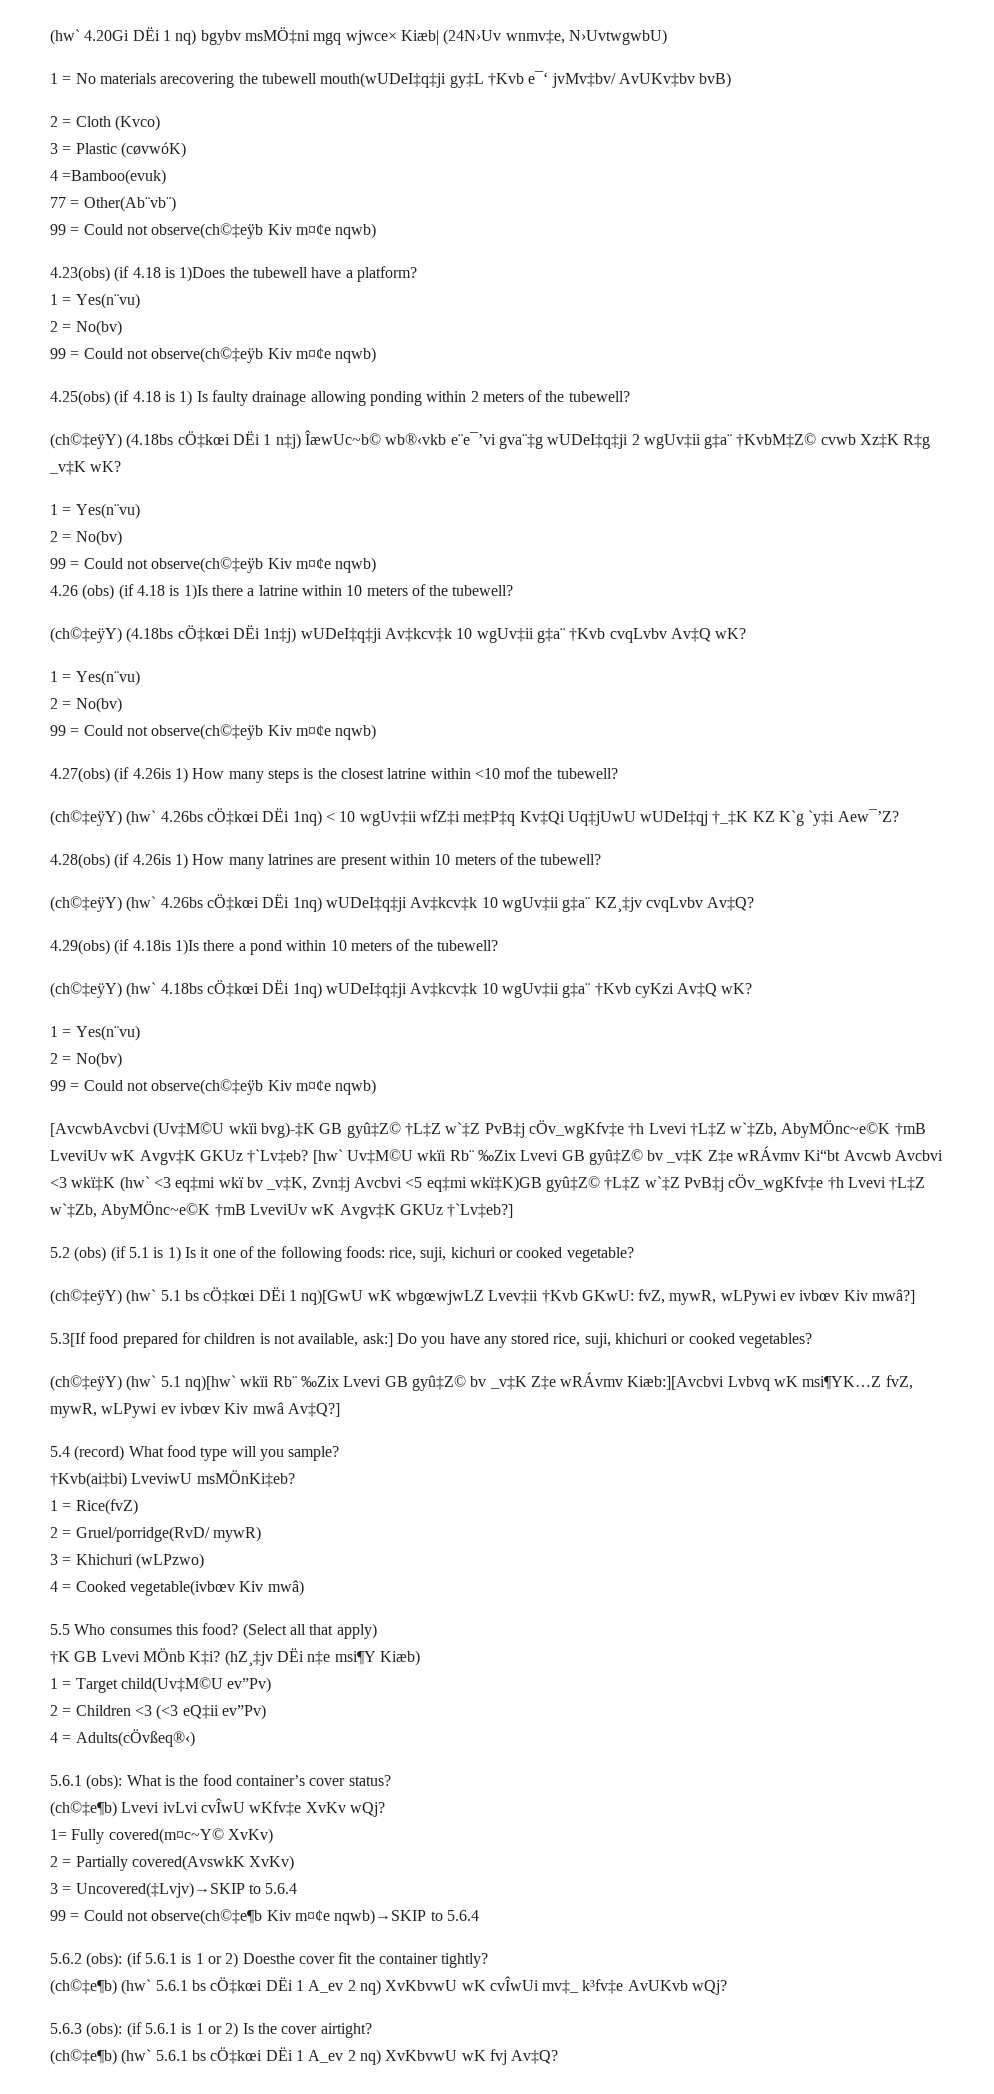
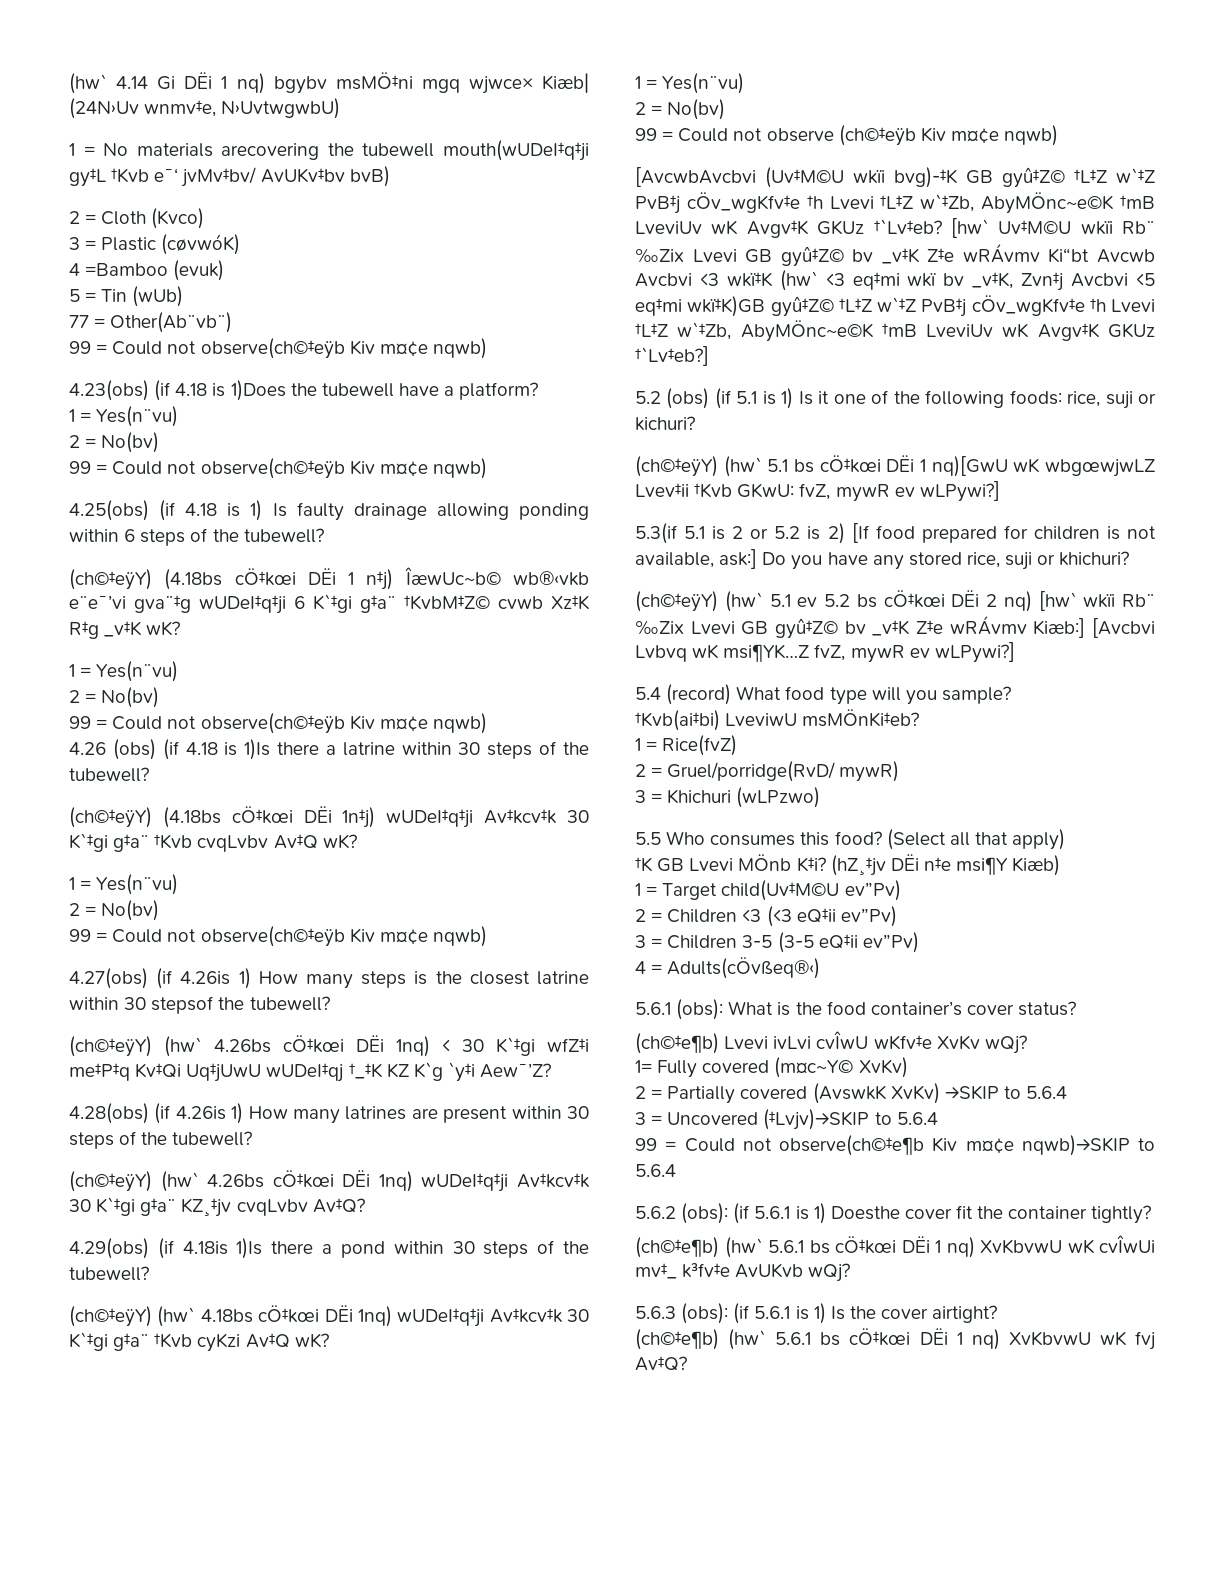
[50,29,130,45] (hw` 4.20Gi -> [69,73,176,94] (hw` 4.14 Gi
[62,169,167,185] =Bamboo(evuk) -> [85,260,225,281] [69,286,184,307] =Bamboo (evuk) // 5 = Tin (wUb)
[470,391,524,402] 2 meters -> [124,529,186,546] 6 steps
[631,434,701,449] 2 wgUv‡ii -> [294,594,352,613] 6 K`‡gi
[346,585,408,596] 10 meters -> [458,742,533,759] 30 steps
[456,628,534,643] 10 wgUv‡ii -> [567,810,590,823] [69,833,108,852] 30 K`‡gi
[474,767,531,779] <10 mof -> [124,996,214,1014] 30 stepsof
[339,811,417,826] 10 wgUv‡ii -> [462,1037,535,1056] 30 K`‡gi
[434,854,496,865] 10 meters -> [566,1106,589,1119] [69,1132,114,1149] 30 steps
[481,897,559,912] 10 wgUv‡ii -> [69,1197,136,1216] 30 K`‡gi
[330,940,392,951] 10 meters -> [452,1241,529,1258] 30 steps
[481,983,559,998] 10 wgUv‡ii -> [567,1309,589,1322] [69,1332,108,1351] 30 K`‡gi
[151,1079,264,1095] observe(ch©‡eÿb -> [766,125,916,146] observe (ch©‡eÿb
[420,1247,634,1262] suji, kichuri or cooked vegetable? -> [1105,391,1156,409] [635,416,695,431] suji or kichuri?
[669,1289,916,1305] [50,1332,86,1347] mywR, wLPywi ev ivbœv Kiv mwâ?] // 5.3[If -> [835,481,1000,502] [635,523,869,544] mywR ev wLPywi?] // 5.3(if 5.1 is 2 or 5.2 is 2) [If
[584,1333,813,1348] [50,1375,236,1391] suji, khichuri or cooked vegetables? // (ch©‡eÿY) (hw` 5.1 nq)[hw` -> [1005,551,1130,570] [635,590,1077,612] suji or khichuri? // (ch©‡eÿY) (hw` 5.1 ev 5.2 bs cÖ‡kœi DËi 2 nq) [hw`
[627,1376,725,1390] Kiæb:][Avcbvi -> [1033,618,1155,638] Kiæb:] [Avcbvi
[50,1402,340,1418] mywR, wLPywi ev ivbœv Kiv mwâ Av‡Q?] -> [850,642,1015,663] mywR ev wLPywi?]
[50,1580,304,1596] // 4 = Cooked vegetable(ivbœv Kiv mwâ) -> (821, 797) none
(266, 1712) none -> [635,932,919,953] // 3 = Children 3-5 (3-5 eQ‡ii ev”Pv)
[108,1828,224,1844] covered(m¤c~Y© -> [702,1057,854,1078] covered (m¤c~Y©
[131,1855,295,1871] [50,1882,245,1898] covered(AvswkK XvKv) // 3 = Uncovered(‡Lvjv)→SKIP -> [740,1083,1068,1104] [635,1109,870,1130] covered (AvswkK XvKv) →SKIP to 5.6.4 // 3 = Uncovered (‡Lvjv)→SKIP
[195,1952,239,1968] 1 or 2) -> [813,1203,826,1224] 1)
[308,1980,356,1993] A_ev 2 -> (941, 1246) none
[195,2022,239,2038] 1 or 2) -> [813,1303,826,1324] 1)
[308,2050,356,2063] A_ev 2 -> (963, 1338) none

